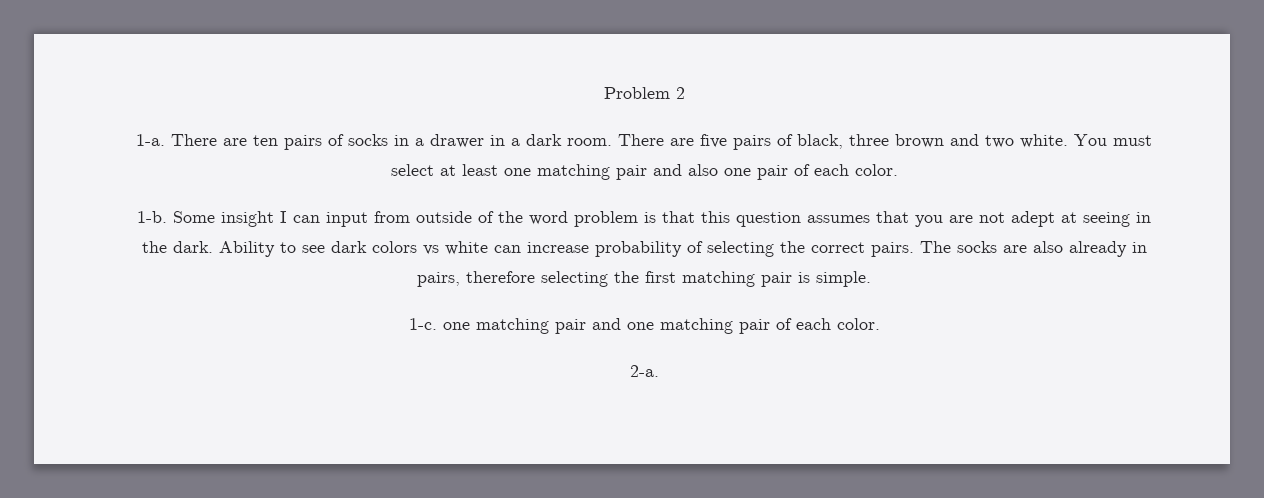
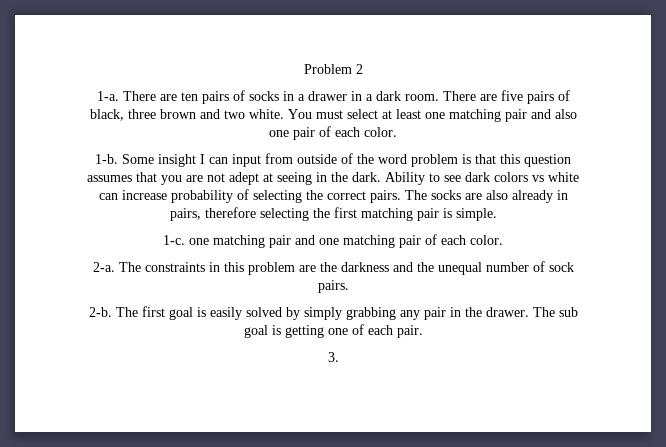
(659, 371) none -> [118,261,574,275] [317,280,349,293] [88,306,578,320] [243,324,423,338] [327,352,339,362] The constraints in this problem are the darkness and the unequal number of sock pairs. // 2-b. The first goal is easily solved by simply grabbing any pair in the drawer. The sub goal is getting one of each pair. // 3.

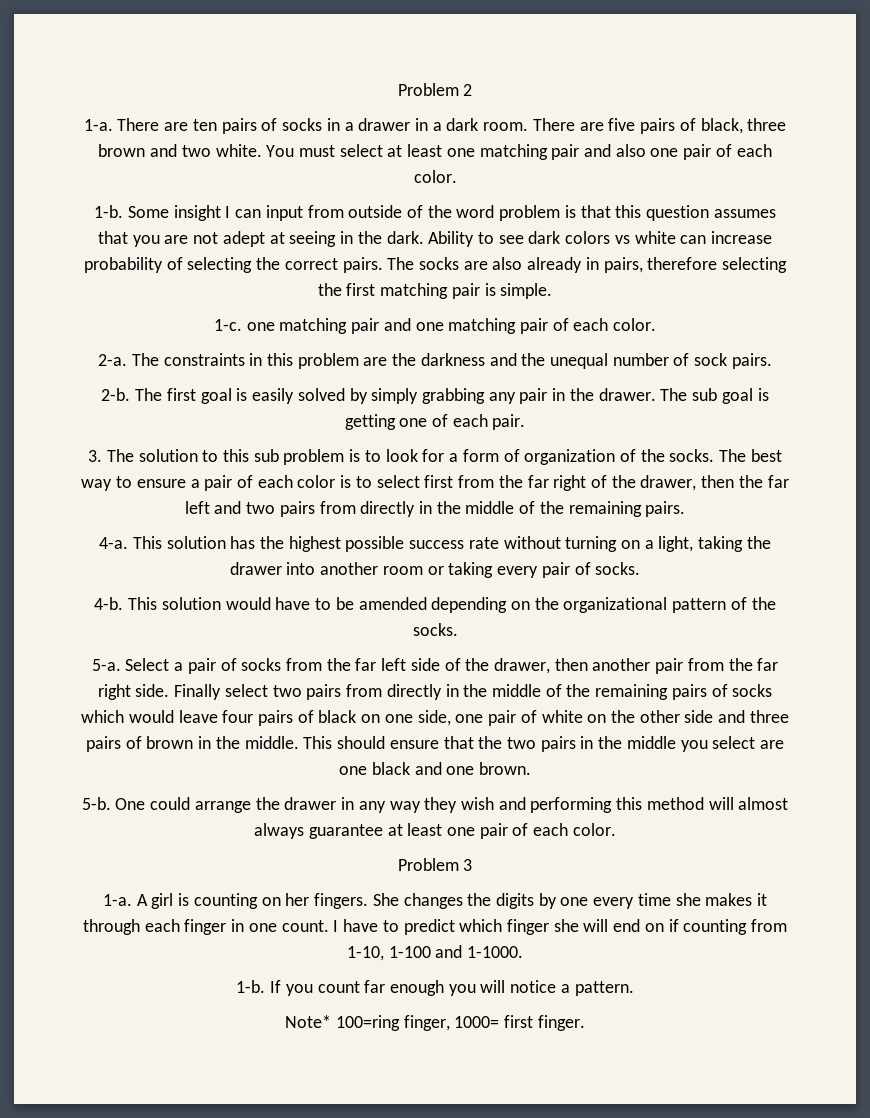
(339, 357) none -> [106,449,782,465] [81,475,789,491] [184,501,686,517] [99,536,771,552] [229,562,641,578] [94,597,776,613] [412,623,458,636] [91,658,779,674] [97,684,773,700] [81,710,789,726] [85,736,785,752] [339,762,531,775] [81,797,789,813] [254,823,616,839] [397,858,473,871] [102,893,768,909] [82,919,788,935] [346,945,524,961] [236,980,634,996] [285,1015,585,1031] The solution to this sub problem is to look for a form of organization of the socks. The best way to ensure a pair of each color is to select first from the far right of the drawer, then the far left and two pairs from directly in the middle of the remaining pairs. // 4-a. This solution has the highest possible success rate without turning on a light, taking the drawer into another room or taking every pair of socks. // 4-b. This solution would have to be amended depending on the organizational pattern of the socks. // 5-a. Select a pair of socks from the far left side of the drawer, then another pair from the far right side. Finally select two pairs from directly in the middle of the remaining pairs of socks which would leave four pairs of black on one side, one pair of white on the other side and three pairs of brown in the middle. This should ensure that the two pairs in the middle you select are one black and one brown. // 5-b. One could arrange the drawer in any way they wish and performing this method will almost always guarantee at least one pair of each color. // Problem 3 // 1-a. A girl is counting on her fingers. She changes the digits by one every time she makes it through each finger in one count. I have to predict which finger she will end on if counting from 1-10, 1-100 and 1-1000. // 1-b. If you count far enough you will notice a pattern. // Note* 100=ring finger, 1000= first finger.

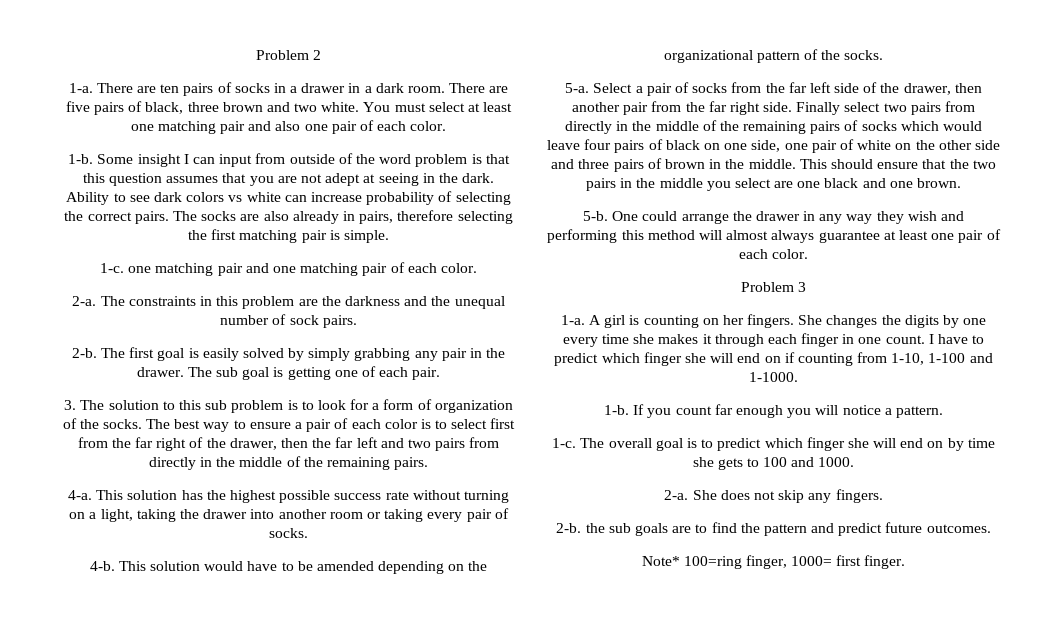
(634, 988) none -> [552,437,995,451] [692,457,855,470] [664,489,883,503] [556,522,991,536] // 1-c. The overall goal is to predict which finger she will end on by time she gets to 100 and 1000. // 2-a. She does not skip any fingers. // 2-b. the sub goals are to find the pattern and predict future outcomes.

